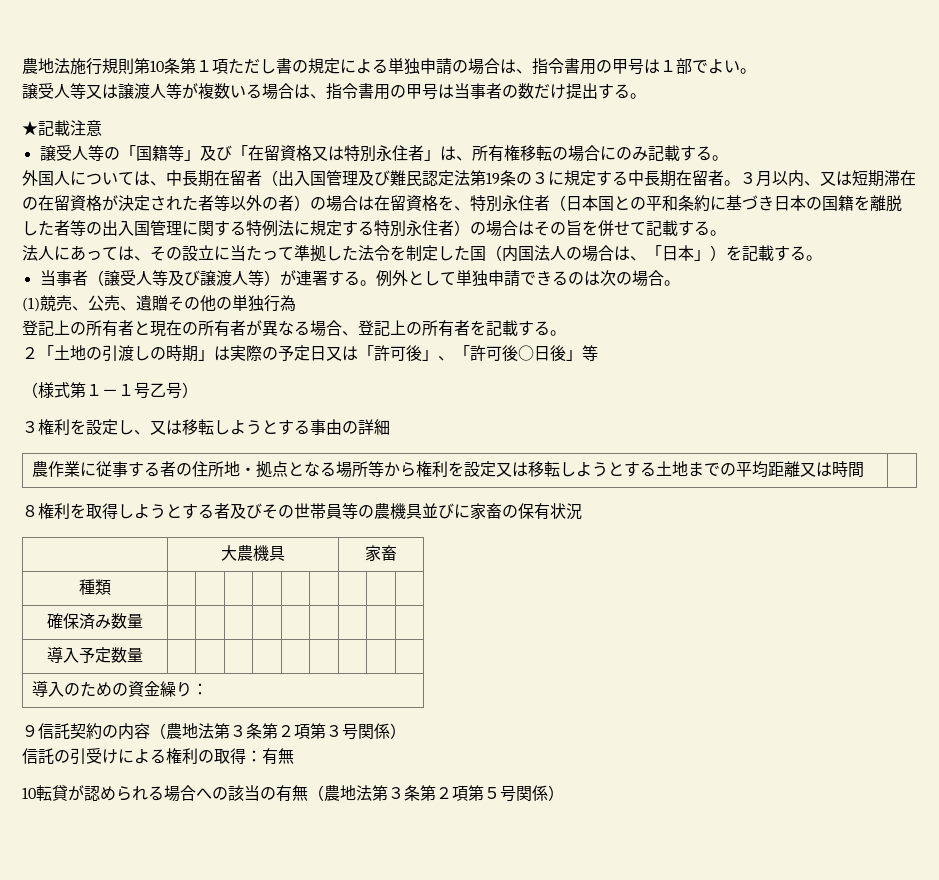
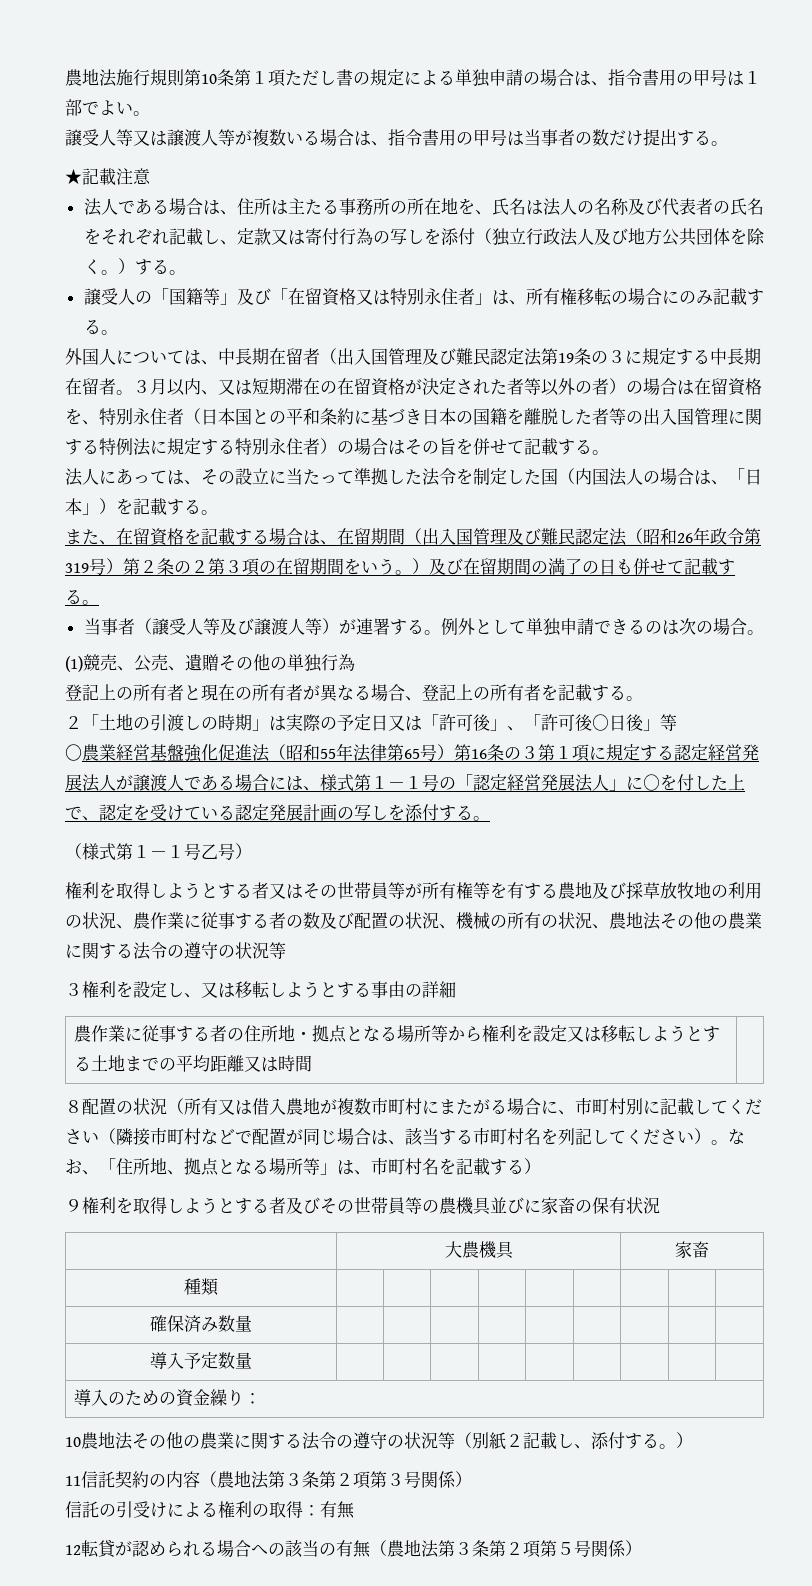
[39,145,104,161] // 譲受人等 -> [83,198,764,216] [83,228,765,246] [83,258,186,275] [83,288,135,305] // 法人である場合は、住所は主たる事務所の所在地を、氏名は法人の名称及び代表者の氏名をそれぞれ記載し、定款又は寄付行為の写しを添付（独立行政法人及び地方公共団体を除く。）する。 // 譲受人
(822, 258) none -> [65,527,761,546] [65,558,735,576] [65,589,99,605] // また、在留資格を記載する場合は、在留期間（出入国管理及び難民認定法（昭和26年政令第319号）第２条の２第３項の在留期間をいう。）及び在留期間の満了の日も併せて記載する。
(598, 353) none -> [65,743,759,762] [65,774,745,792] [65,804,490,821] // 〇農業経営基盤強化促進法（昭和55年法律第65号）第16条の３第１項に規定する認定経営発展法人が譲渡人である場合には、様式第１－１号の「認定経営発展法人」に○を付した上で、認定を受けている認定発展計画の写しを添付する。
(198, 390) none -> [65,882,762,899] [65,912,762,930] [65,942,286,960] // 権利を取得しようとする者又はその世帯員等が所有権等を有する農地及び採草放牧地の利用の状況、農作業に従事する者の数及び配置の状況、機械の所有の状況、農地法その他の農業に関する法令の遵守の状況等
(38, 511) none -> [82,1098,762,1116] [65,1128,745,1146] [65,1158,541,1176] [65,1199,82,1212] 配置の状況（所有又は借入農地が複数市町村にまたがる場合に、市町村別に記載してください（隣接市町村などで配置が同じ場合は、該当する市町村名を列記してください）。なお、「住所地、拠点となる場所等」は、市町村名を記載する） // ９
[22,725,38,737] ９ -> [65,1432,693,1450] [65,1476,81,1486] 10農地法その他の農業に関する法令の遵守の状況等（別紙２記載し、添付する。） // 11
[22,787,36,799] 10 -> [65,1545,81,1555] 12

